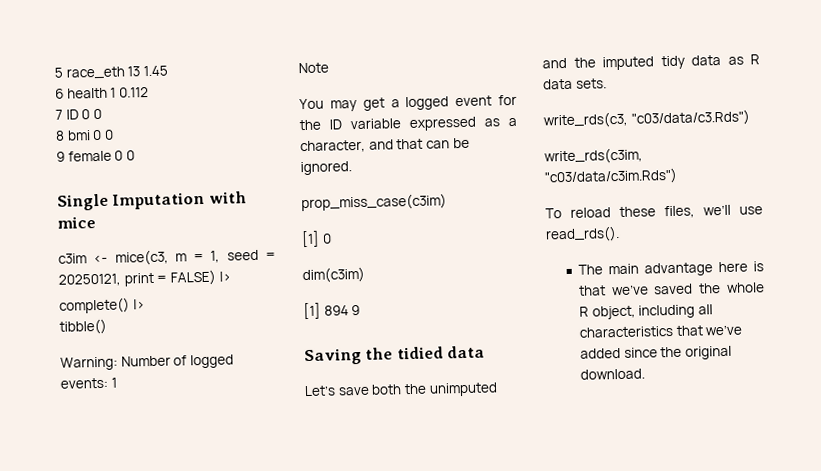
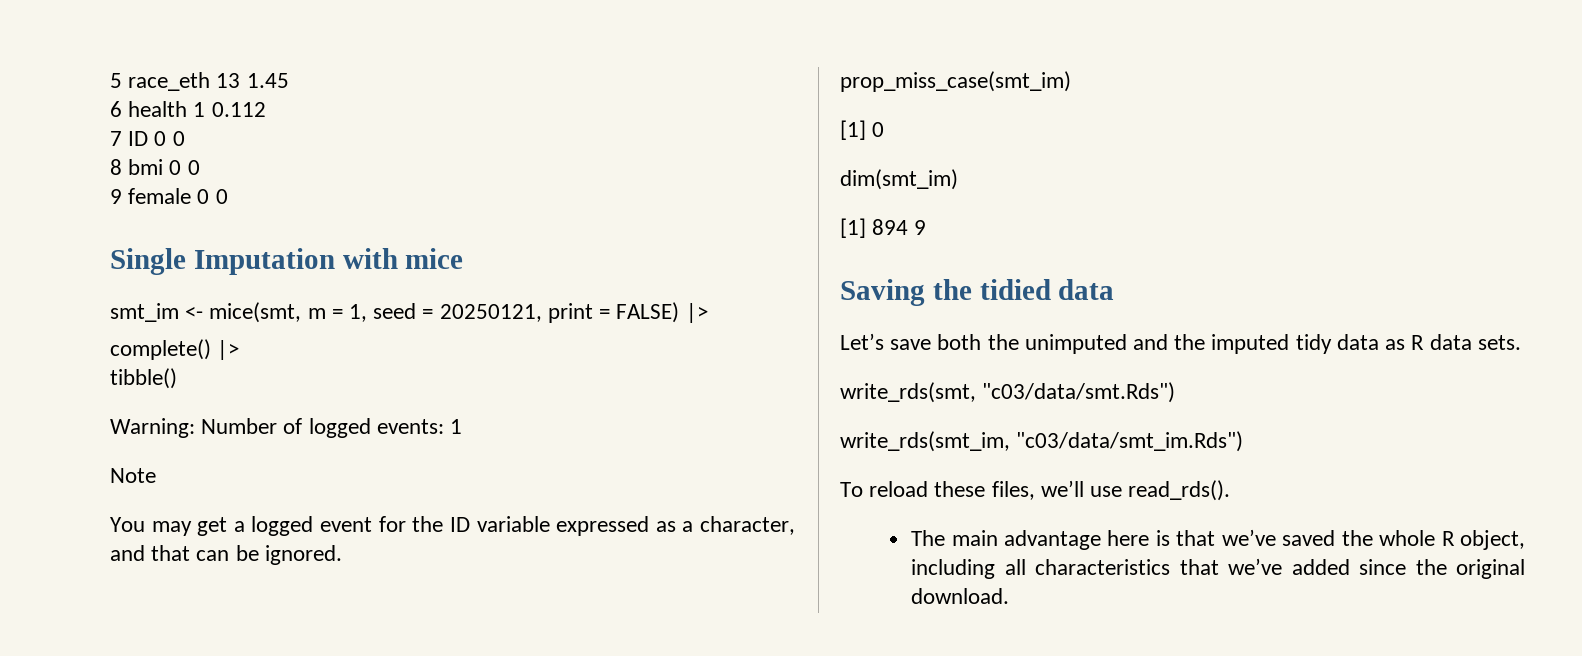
[58,249,169,266] c3im <- mice(c3, -> [110,302,302,323] smt_im <- mice(smt,
[301,193,447,212] prop_miss_case(c3im) -> [840,71,1071,92] prop_miss_case(smt_im)
[302,266,365,284] dim(c3im) -> [840,169,958,190] dim(smt_im)
[543,109,750,129] [544,147,643,165] [544,167,678,186] write_rds(c3, "c03/data/c3.Rds") // write_rds(c3im, "c03/data/c3im.Rds") -> [840,382,1176,403] [840,431,1244,452] write_rds(smt, "c03/data/smt.Rds") // write_rds(smt_im, "c03/data/smt_im.Rds")

